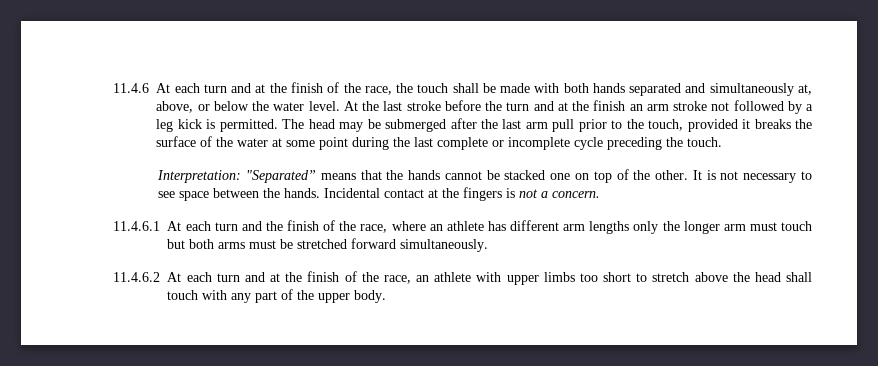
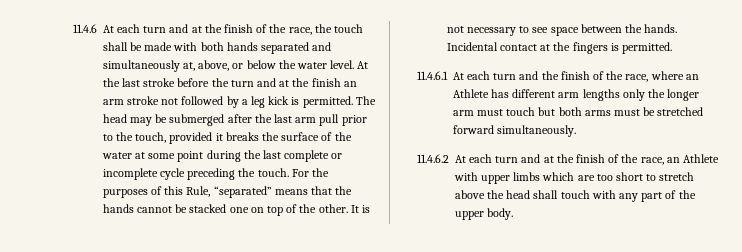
[157,170,316,183] // Interpretation: "Separated” -> [291,168,329,177] [102,186,272,198] For the purposes of this Rule, “separated”
[519,189,601,198] not a concern. -> [621,42,672,54] permitted.
[446,221,484,231] athlete -> [452,89,489,98] Athlete
[434,272,472,282] athlete -> [683,154,720,163] Athlete
(575, 277) none -> [542,172,595,181] which are

